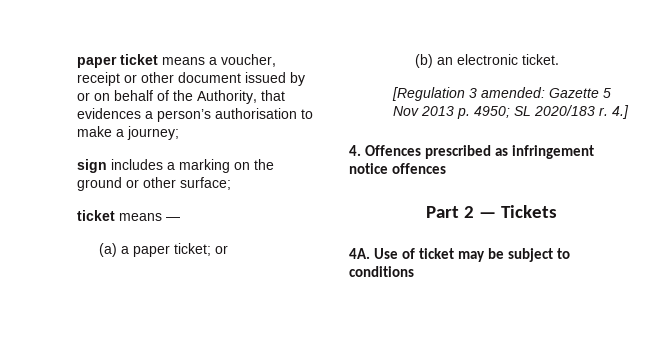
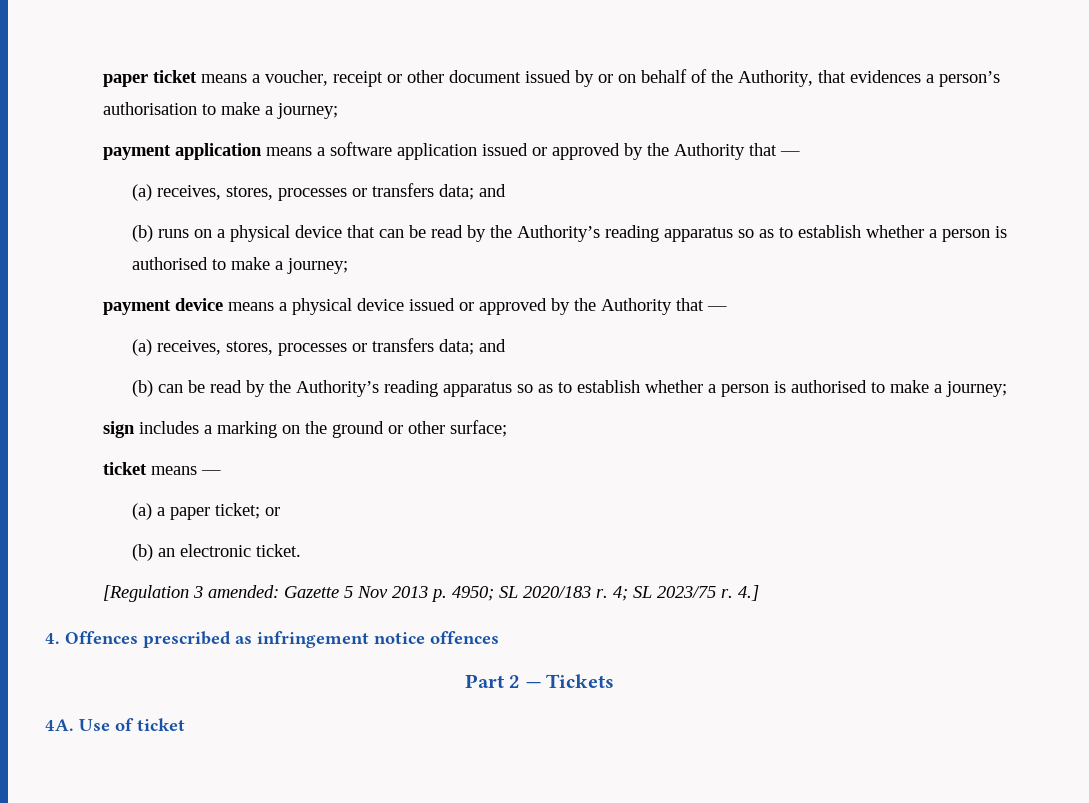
(180, 133) none -> [103,142,801,160] [132,183,507,201] [132,225,1008,242] [132,257,349,274] [103,298,728,315] [132,338,507,356] [132,380,1008,397] // payment application means a software application issued or approved by the Authority that — // (a) receives, stores, processes or transfers data; and // (b) runs on a physical device that can be read by the Authority’s reading apparatus so as to establish whether a person is authorised to make a journey; // payment device means a physical device issued or approved by the Authority that — // (a) receives, stores, processes or transfers data; and // (b) can be read by the Authority’s reading apparatus so as to establish whether a person is authorised to make a journey;
(609, 111) none -> [613,586,734,601] 4; SL 2023/75 r.
[458,248,571,262] [349,266,414,277] may be subject to conditions -> (185, 724) none

